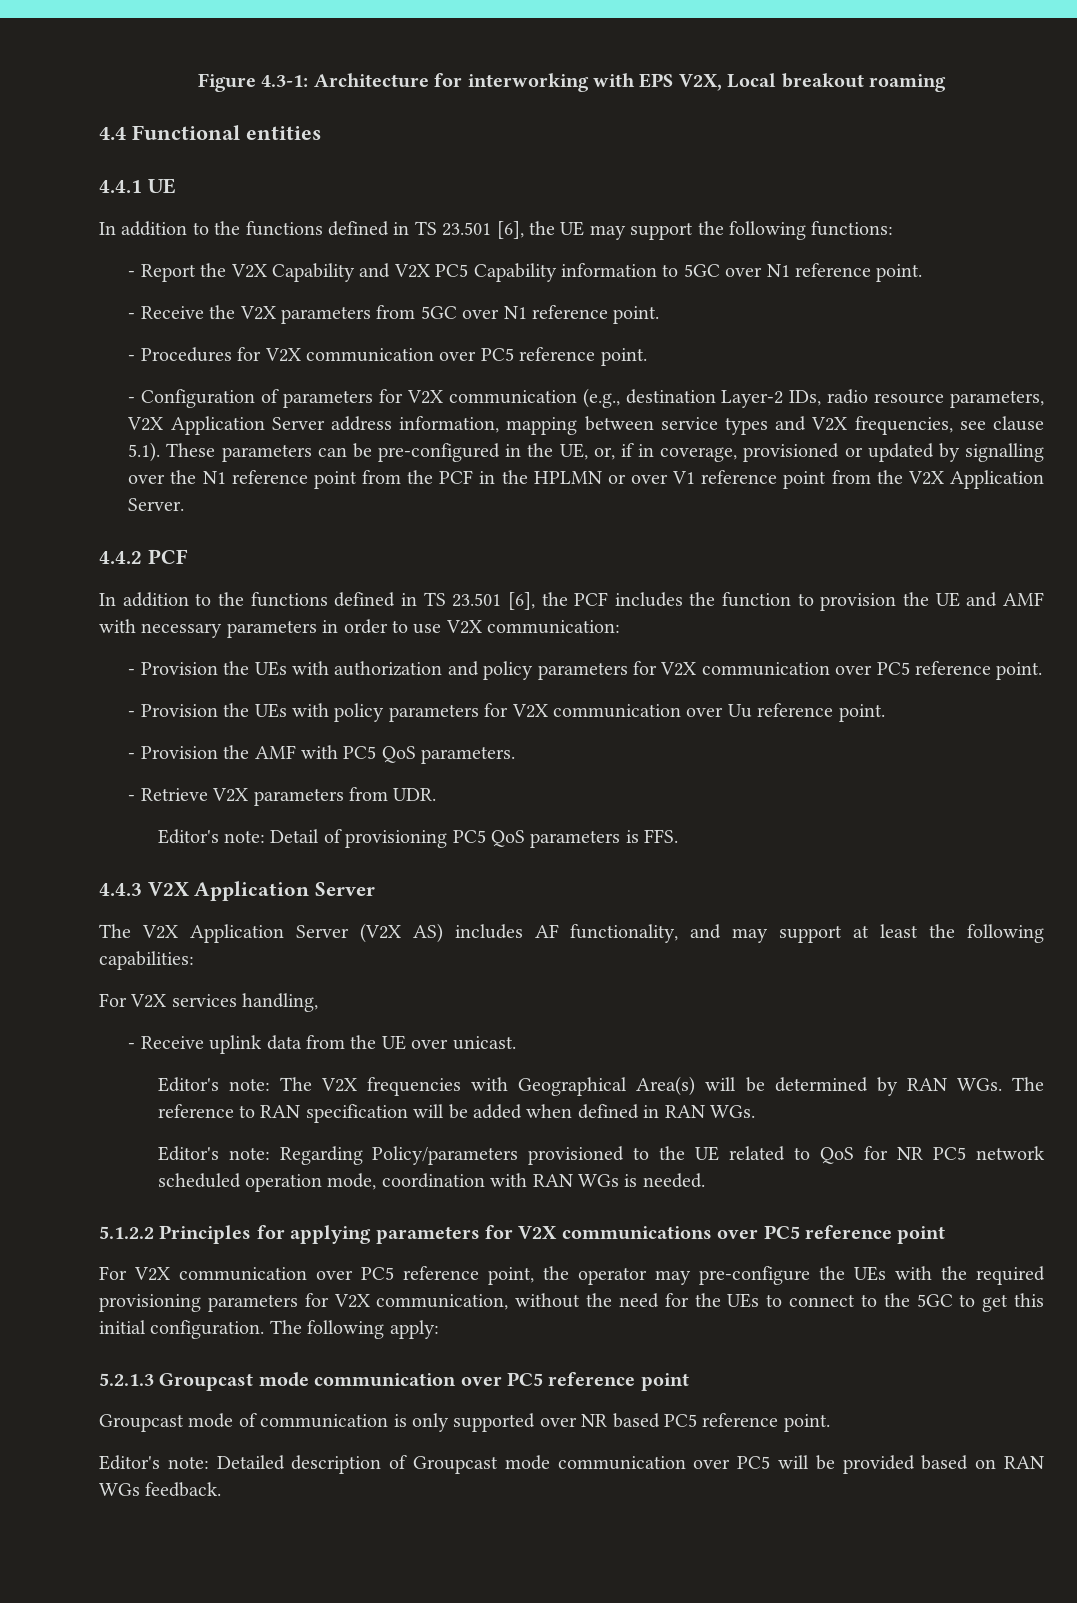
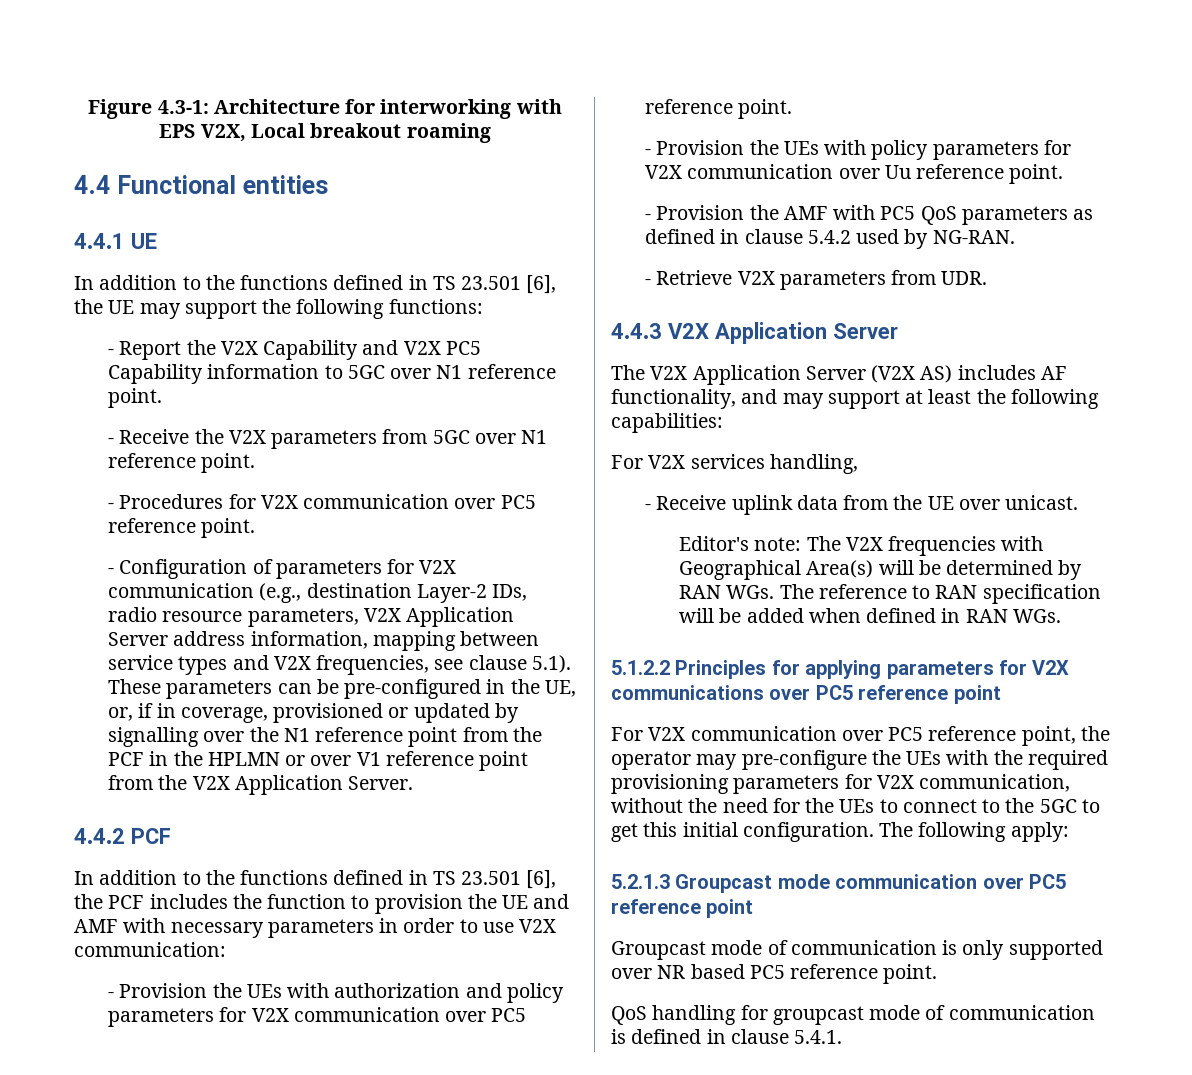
[421,746,516,764] parameters. -> [961,206,1094,225] [645,229,1015,249] parameters as defined in clause 5.4.2 used by NG-RAN.
[157,829,679,848] // Editor's note: Detail of provisioning PC5 QoS parameters is FFS. -> (988, 278) none
[157,1146,1045,1165] [157,1173,705,1192] // Editor's note: Regarding Policy/parameters provisioned to the UE related to QoS for NR PC5 network scheduled operation mode, coordination with RAN WGs is needed. -> (1062, 616) none
[99,1455,1044,1474] [99,1482,222,1497] Editor's note: Detailed description of Groupcast mode communication over PC5 will be provided based on RAN WGs feedback. -> [611,1005,1095,1025] [611,1029,843,1044] QoS handling for groupcast mode of communication is defined in clause 5.4.1.

